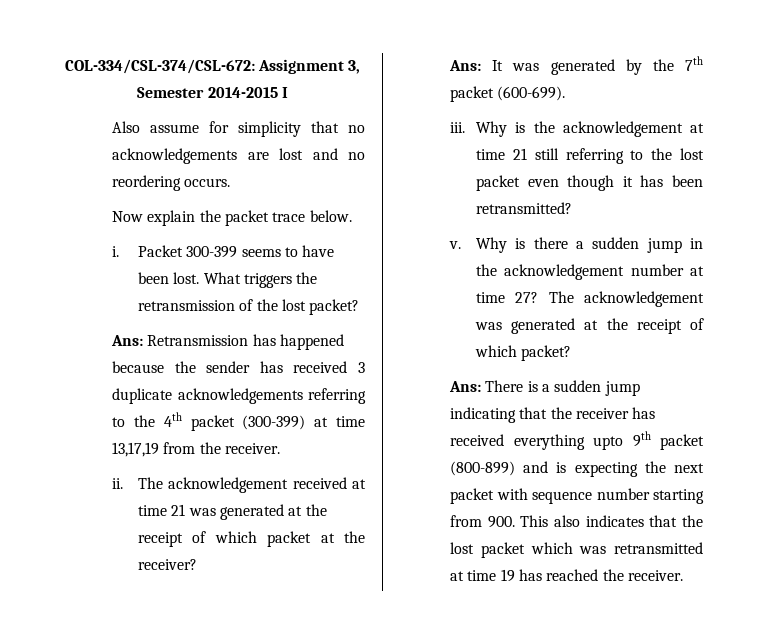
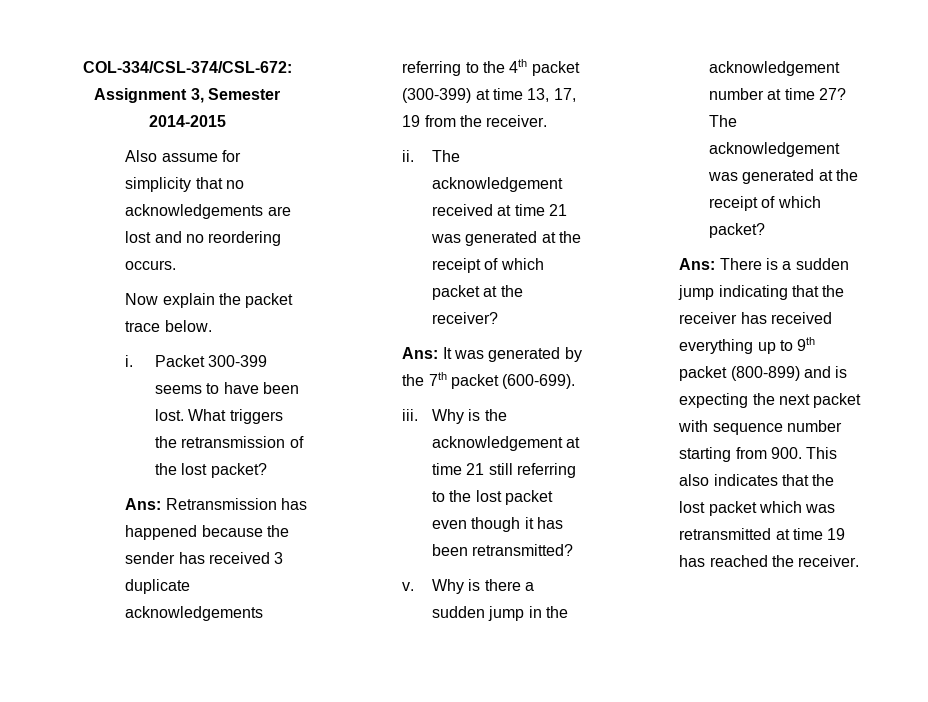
[281,87,288,98] I -> (226, 121) none
[112,442,160,457] 13,17,19 -> [527,88,576,102] [402,115,421,127] 13, 17, 19
[593,436,624,450] upto -> [757,340,793,354] up to

